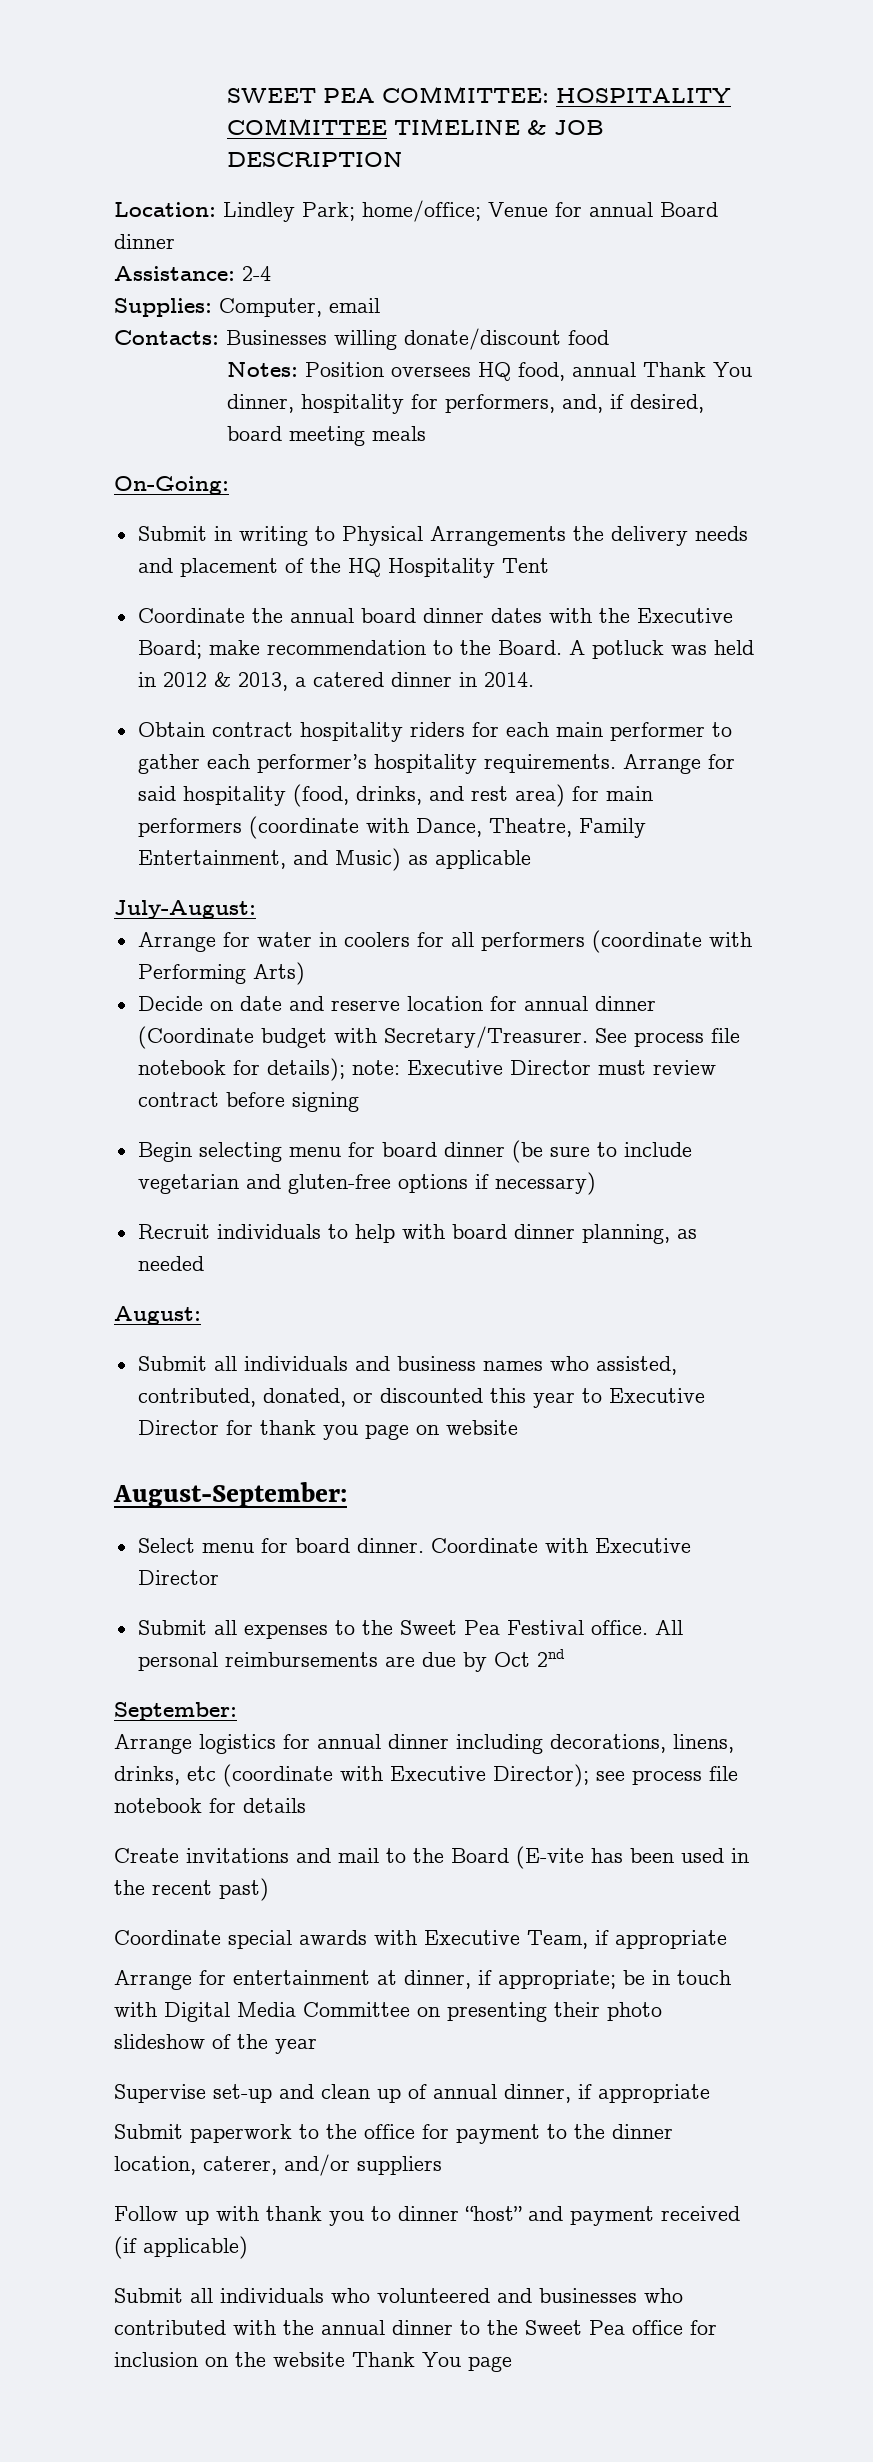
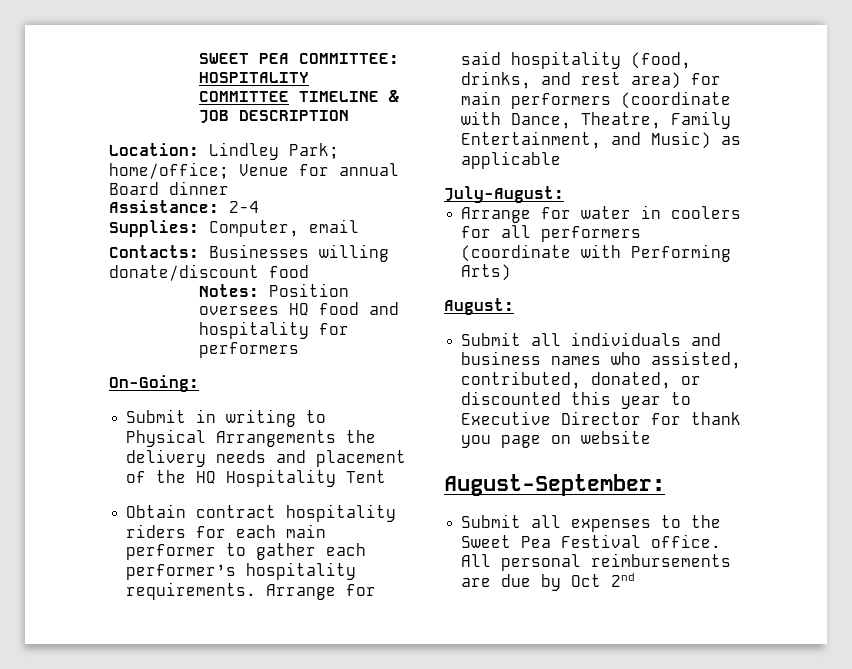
[517,362,752,381] [226,394,704,414] [226,426,426,446] food, annual Thank You dinner, hospitality for performers, and, if desired, board meeting meals -> [318,302,399,315] [198,321,349,339] [198,342,299,358] food and hospitality for performers
[137,608,733,623] [137,640,754,659] [137,672,534,691] // Coordinate the annual board dinner dates with the Executive Board; make recommendation to the Board. A potluck was held in 2012 & 2013, a catered dinner in 2014. -> (387, 476) none
[137,996,656,1011] [137,1026,740,1049] [137,1058,716,1081] [137,1092,359,1112] [137,1140,692,1163] [137,1172,596,1195] [137,1224,697,1244] [137,1256,204,1271] // Decide on date and reserve location for annual dinner (Coordinate budget with Secretary/Treasurer. See process file notebook for details); note: Executive Director must review contract before signing // Begin selecting menu for board dinner (be sure to include vegetarian and gluten-free options if necessary) // Recruit individuals to help with board dinner planning, as needed -> (512, 272) none
[137,1538,691,1553] [137,1570,219,1585] // Select menu for board dinner. Coordinate with Executive Director -> (665, 485) none
[114,1702,237,1721] [114,1734,734,1754] [114,1764,738,1787] [114,1798,306,1813] [114,1846,749,1869] [114,1878,269,1901] [114,1930,727,1949] [114,1970,731,1990] [114,2002,662,2022] [114,2034,317,2054] [114,2084,710,2103] [114,2124,673,2144] [114,2154,442,2176] [114,2206,740,2226] [114,2236,248,2259] [114,2288,683,2303] [114,2320,717,2335] [114,2352,512,2372] // September: // Arrange logistics for annual dinner including decorations, linens, drinks, etc (coordinate with Executive Director); see process file notebook for details // Create invitations and mail to the Board (E-vite has been used in the recent past) // Coordinate special awards with Executive Team, if appropriate // Arrange for entertainment at dinner, if appropriate; be in touch with Digital Media Committee on presenting their photo slideshow of the year // Supervise set-up and clean up of annual dinner, if appropriate // Submit paperwork to the office for payment to the dinner location, caterer, and/or suppliers // Follow up with thank you to dinner “host” and payment received (if applicable) // Submit all individuals who volunteered and businesses who contributed with the annual dinner to the Sweet Pea office for inclusion on the website Thank You page -> (636, 580) none

